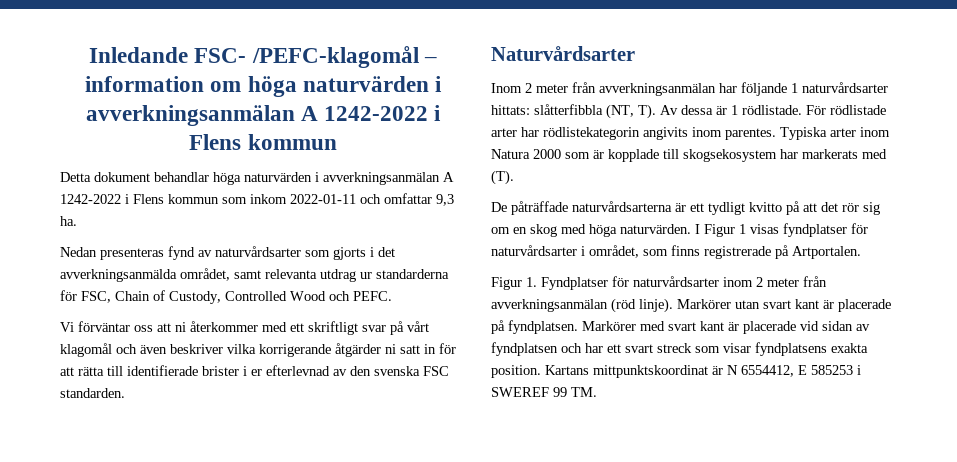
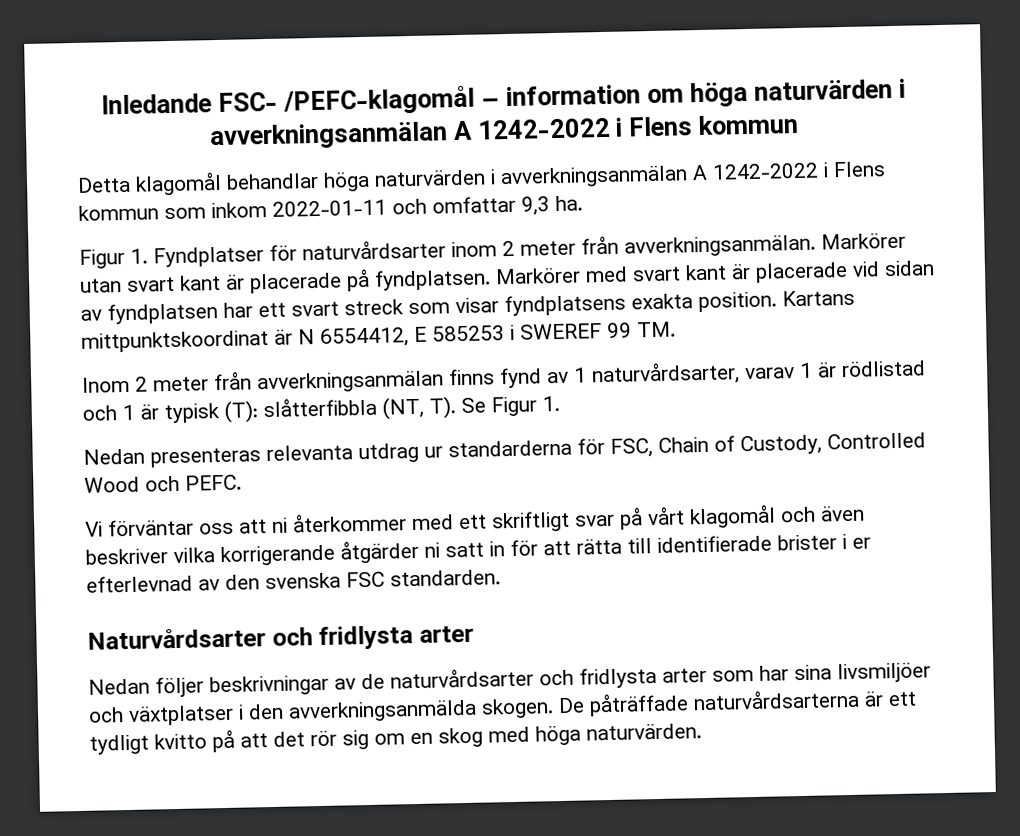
[94,172,150,182] dokument -> [135,171,222,196] klagomål
[60,246,395,260] [60,268,261,282] Nedan presenteras fynd av naturvårdsarter som gjorts i det avverkningsanmälda området, samt -> [79,232,906,269] [80,260,935,294] [80,289,855,325] [81,321,676,353] [82,360,926,394] [82,395,560,424] [83,447,261,468] Figur 1. Fyndplatser för naturvårdsarter inom 2 meter från avverkningsanmälan. Markörer utan svart kant är placerade på fyndplatsen. Markörer med svart kant är placerade vid sidan av fyndplatsen har ett svart streck som visar fyndplatsens exakta position. Kartans mittpunktskoordinat är N 6554412, E 585253 i SWEREF 99 TM. // Inom 2 meter från avverkningsanmälan finns fynd av 1 naturvårdsarter, varav 1 är rödlistad och 1 är typisk (T): slåtterfibbla (NT, T). Se Figur 1. // Nedan presenteras
[491,82,888,96] [491,104,886,119] [491,127,890,140] [491,149,887,162] [491,170,514,185] // Inom 2 meter från avverkningsanmälan har följande 1 naturvårdsarter hittats: slåtterfibbla (NT, T). Av dessa är 1 rödlistade. För rödlistade arter har rödlistekategorin angivits inom parentes. Typiska arter inom Natura 2000 som är kopplade till skogsekosystem har markerats med (T). // -> [271,625,474,651] [88,662,931,698] [88,698,554,726] och fridlysta arter // Nedan följer beskrivningar av de naturvårdsarter och fridlysta arter som har sina livsmiljöer och växtplatser i den avverkningsanmälda skogen.
[695,223,868,237] [491,245,861,259] [491,276,827,290] [491,298,891,313] [491,320,870,334] [491,342,868,356] [491,365,861,378] [491,387,597,397] I Figur 1 visas fyndplatser för naturvårdsarter i området, som finns registrerade på Artportalen. // Figur 1. Fyndplatser för naturvårdsarter inom 2 meter från avverkningsanmälan (röd linje). Markörer utan svart kant är placerade på fyndplatsen. Markörer med svart kant är placerade vid sidan av fyndplatsen och har ett svart streck som visar fyndplatsens exakta position. Kartans mittpunktskoordinat är N 6554412, E 585253 i SWEREF 99 TM. -> (702, 732) none

